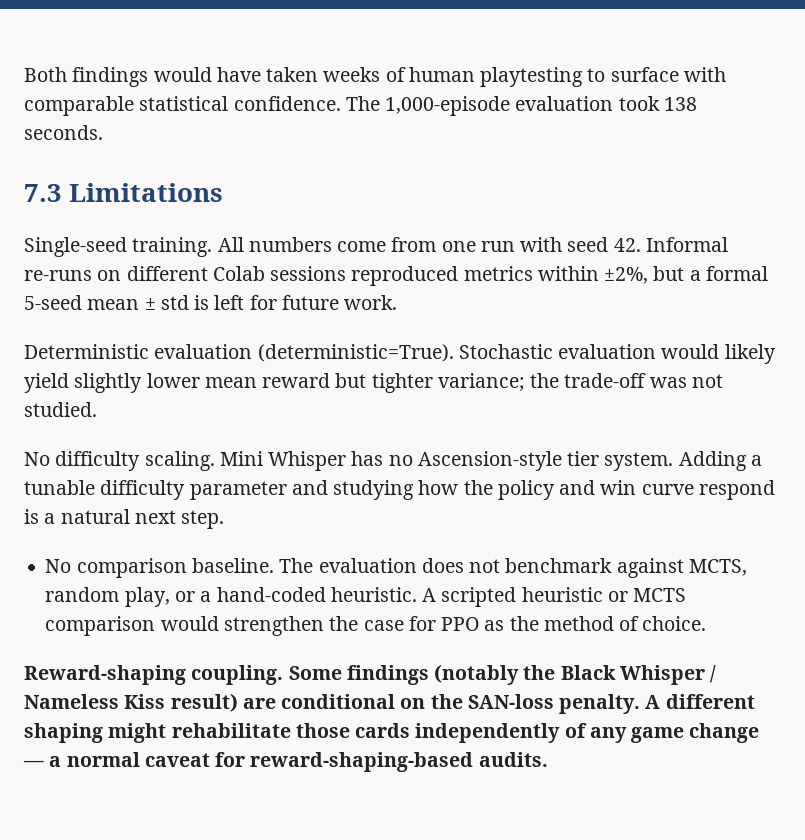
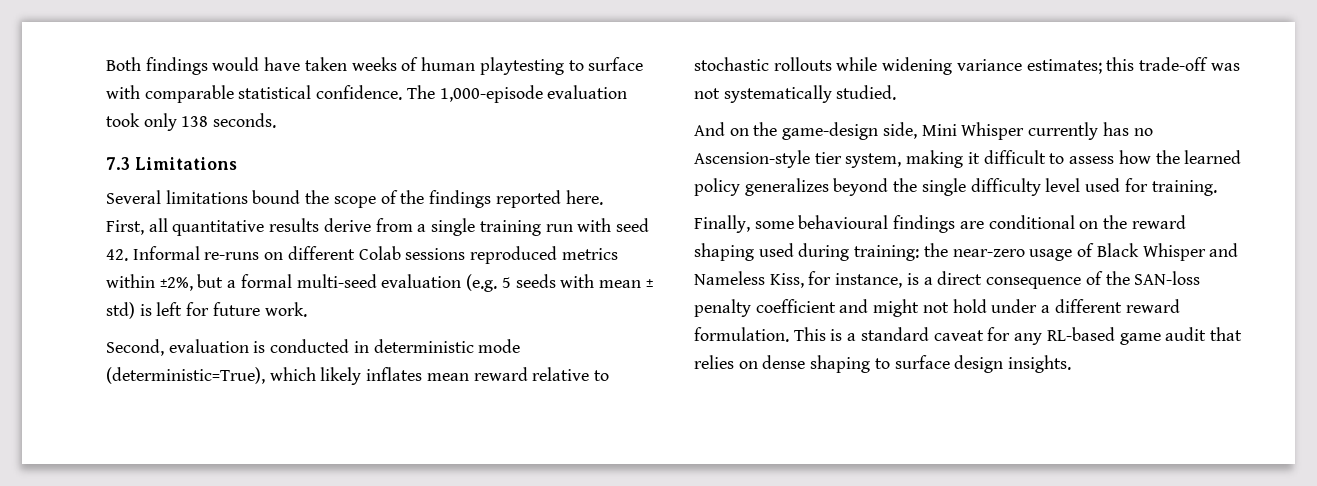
(660, 103) none -> [143,113,177,131] only
[24,237,476,257] Single-seed training. All numbers come from one -> [106,190,603,208] [106,218,541,236] Several limitations bound the scope of the findings reported here. // First, all quantitative results derive from a single training
[24,295,82,310] 5-seed -> [296,274,595,292] multi-seed evaluation (e.g. 5 seeds with
[160,295,189,310] std -> [106,302,135,319] std)
[24,344,776,364] [24,373,560,393] Deterministic evaluation (deterministic=True). Stochastic evaluation would likely yield slightly lower mean reward but tighter variance; the -> [106,339,521,356] [106,367,610,385] [694,57,1135,75] Second, evaluation is conducted in deterministic mode (deterministic=True), which likely inflates mean reward relative to stochastic rollouts while widening variance estimates; this
(723, 381) none -> [723,85,832,103] systematically
[24,451,215,471] No difficulty scaling. -> [694,122,917,140] And on the game-design side,
(347, 461) none -> [1028,122,1099,140] currently
[604,451,762,471] [24,480,775,500] [24,509,225,529] [45,558,747,578] [45,587,687,607] [45,616,707,636] [24,664,717,685] [24,693,755,714] [24,723,760,743] [23,752,548,772] system. Adding a tunable difficulty parameter and studying how the policy and win curve respond is a natural next step. // No comparison baseline. The evaluation does not benchmark against MCTS, random play, or a hand-coded heuristic. A scripted heuristic or MCTS comparison would strengthen the case for PPO as the method of choice. // Reward-shaping coupling. Some findings (notably the Black Whisper / Nameless Kiss result) are conditional on the SAN-loss penalty. A different shaping might rehabilitate those cards independently of any game change — a normal caveat for reward-shaping-based audits. -> [845,150,1242,168] [694,178,1217,196] [694,215,1186,233] [694,243,1239,261] [694,271,1201,289] [694,299,1180,317] [694,327,1242,345] [694,355,1072,373] system, making it difficult to assess how the learned policy generalizes beyond the single difficulty level used for training. // Finally, some behavioural findings are conditional on the reward shaping used during training: the near-zero usage of Black Whisper and Nameless Kiss, for instance, is a direct consequence of the SAN-loss penalty coefficient and might not hold under a different reward formulation. This is a standard caveat for any RL-based game audit that relies on dense shaping to surface design insights.

